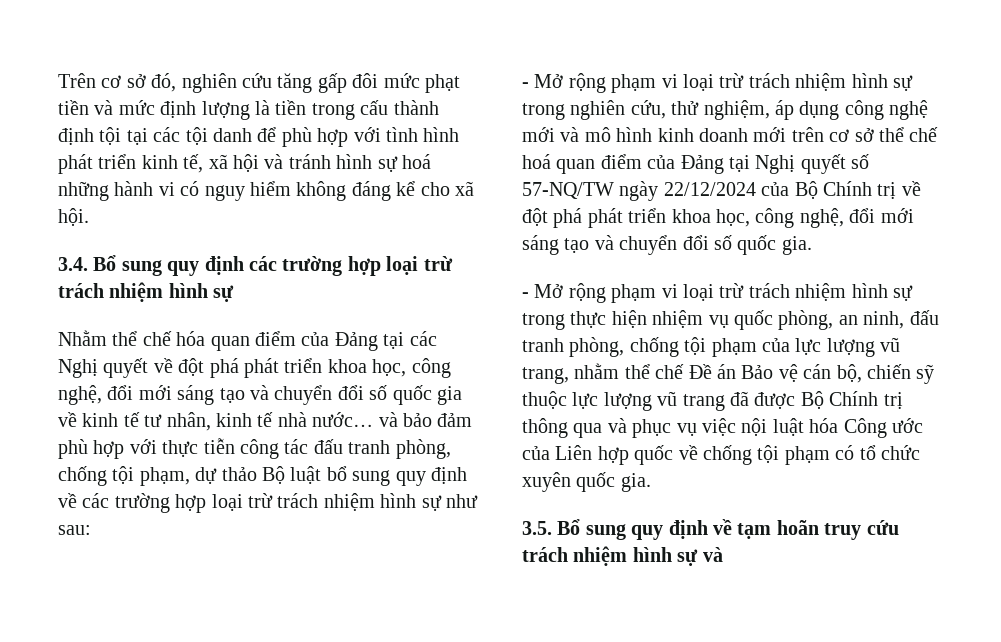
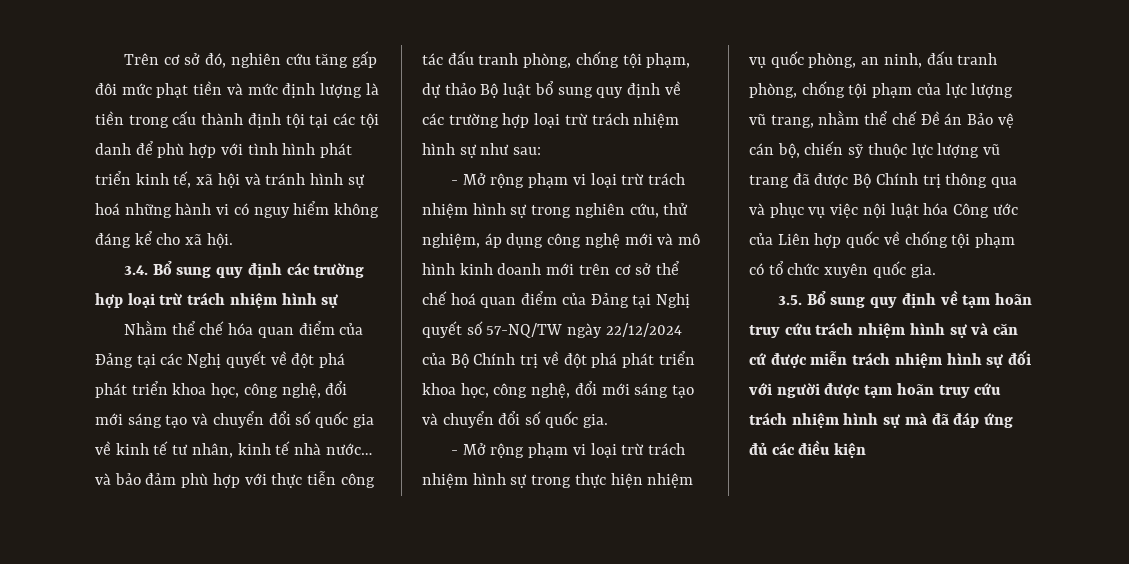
(723, 554) none -> [993,323,1019,335] [749,350,1032,368] [749,382,1002,398] [749,412,1014,428] [749,440,867,458] căn cứ được miễn trách nhiệm hình sự đối với người được tạm hoãn truy cứu trách nhiệm hình sự mà đã đáp ứng đủ các điều kiện

